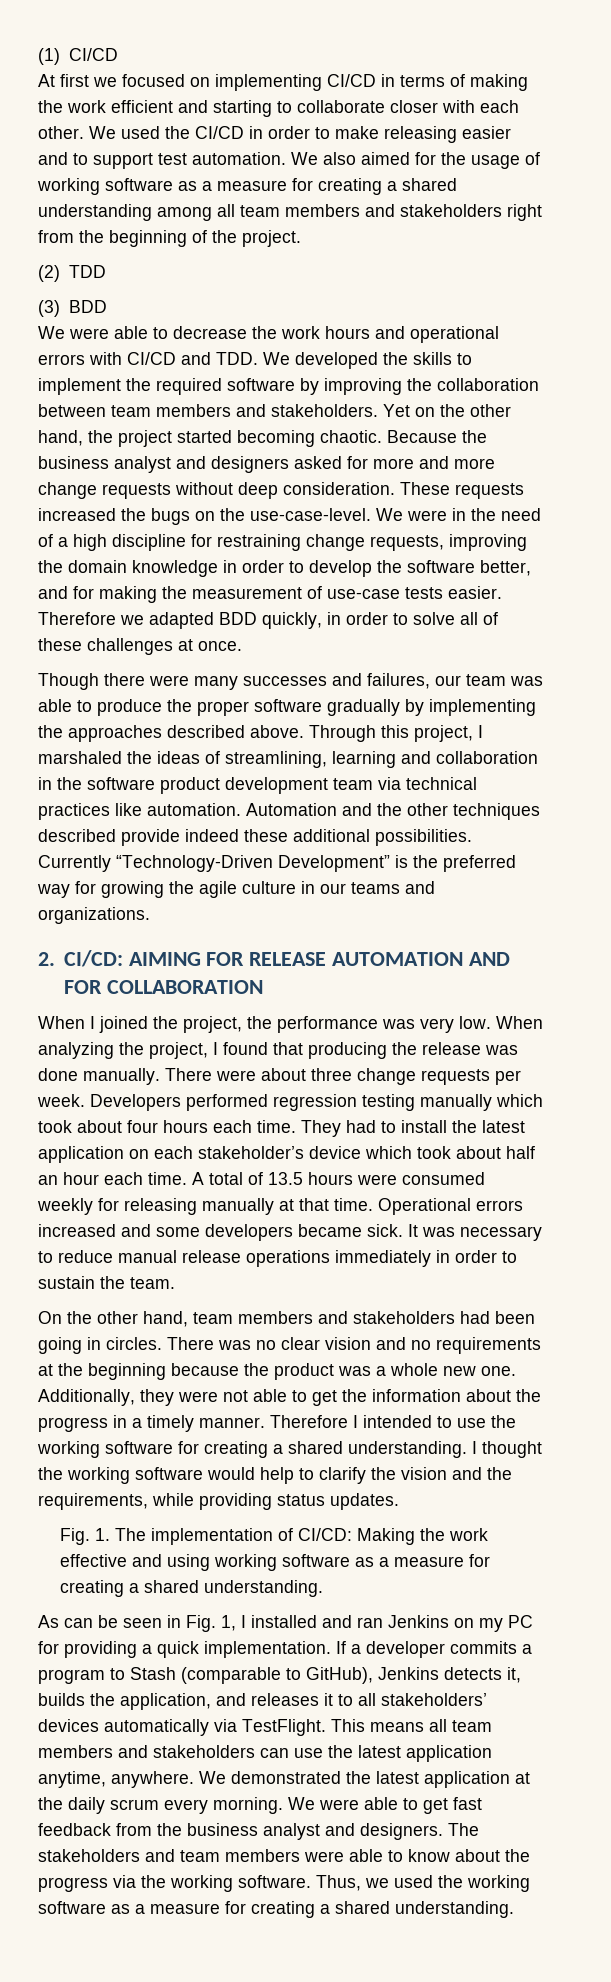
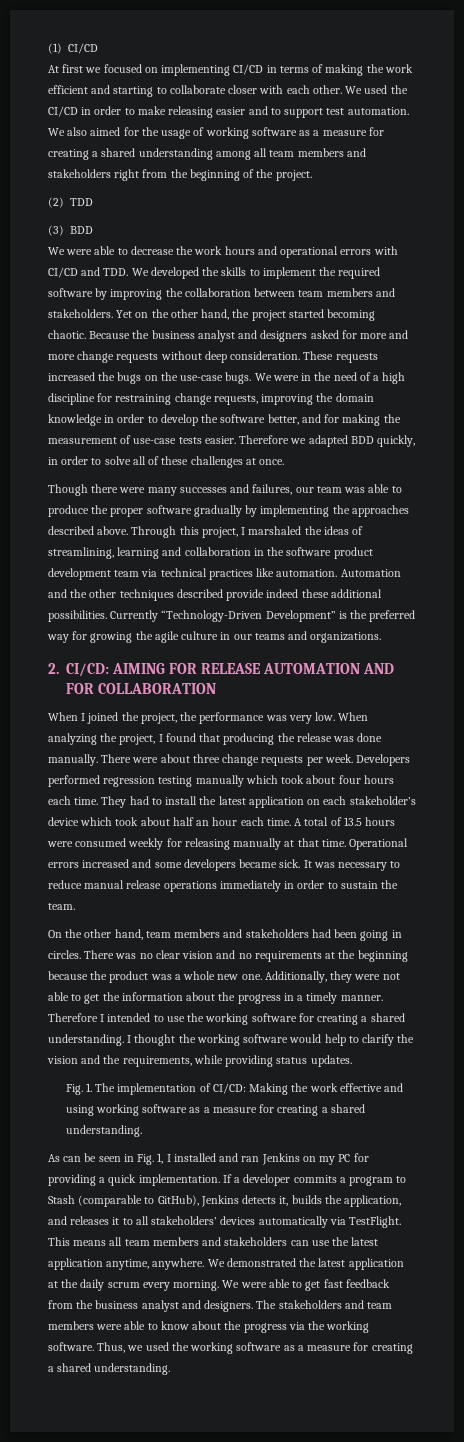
[250,508,371,521] use-case-level. -> [180,372,252,384] use-case bugs.

